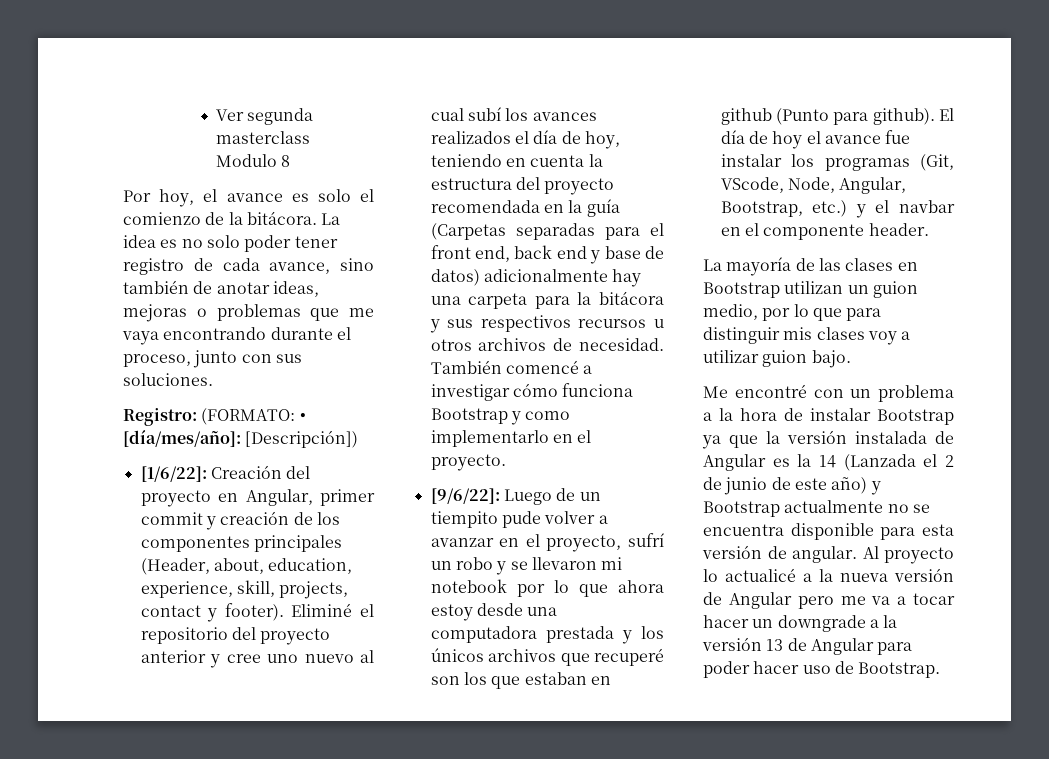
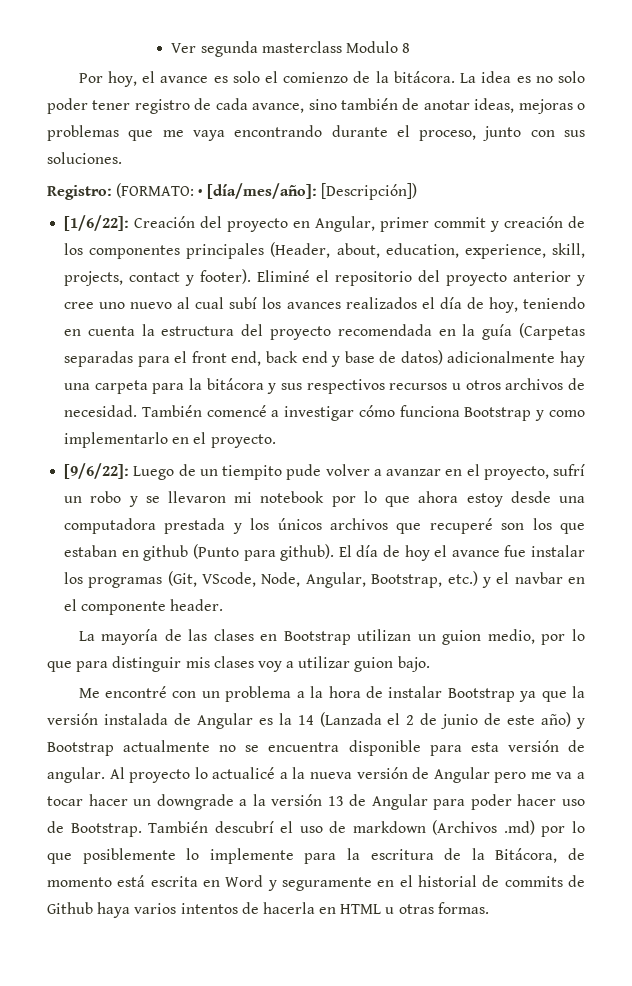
(941, 670) none -> [148,820,585,837] [47,848,586,864] [47,875,585,891] [47,902,489,918] También descubrí el uso de markdown (Archivos .md) por lo que posiblemente lo implemente para la escritura de la Bitácora, de momento está escrita en Word y seguramente en el historial de commits de Github haya varios intentos de hacerla en HTML u otras formas.

